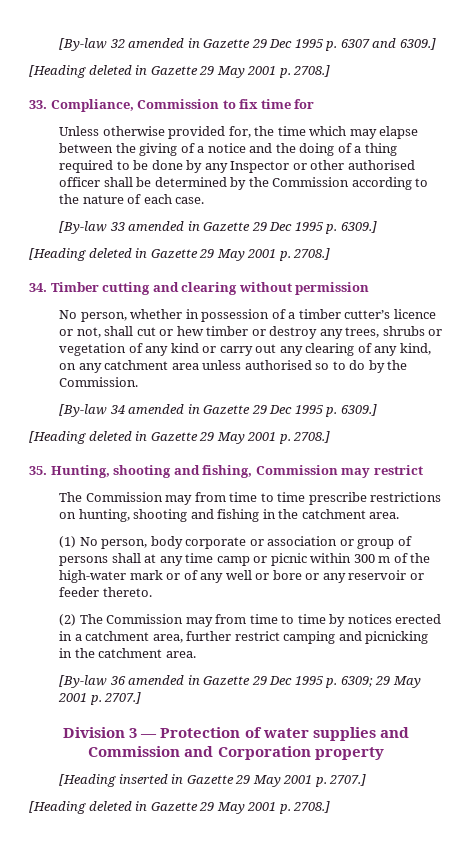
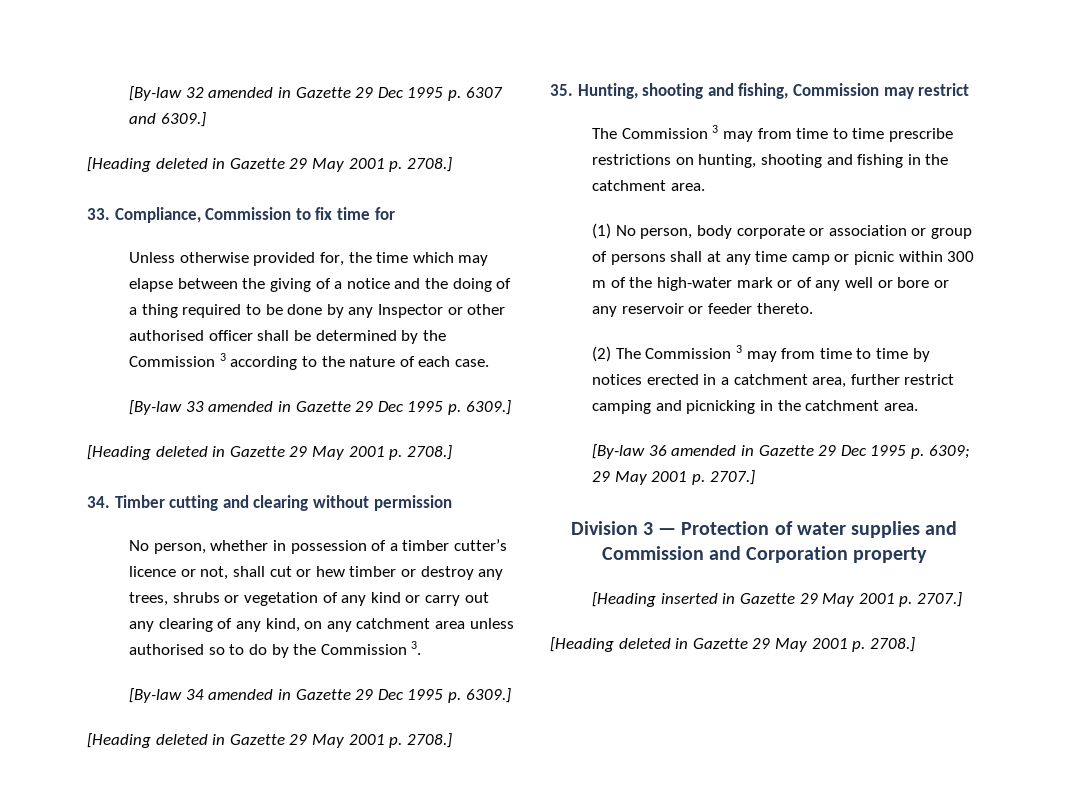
(350, 182) none -> [219,353,226,361] 3
[59,377,139,387] Commission. -> [320,641,422,655] Commission 3.
(163, 497) none -> [712,125,719,133] 3
(184, 619) none -> [736,345,743,353] 3

